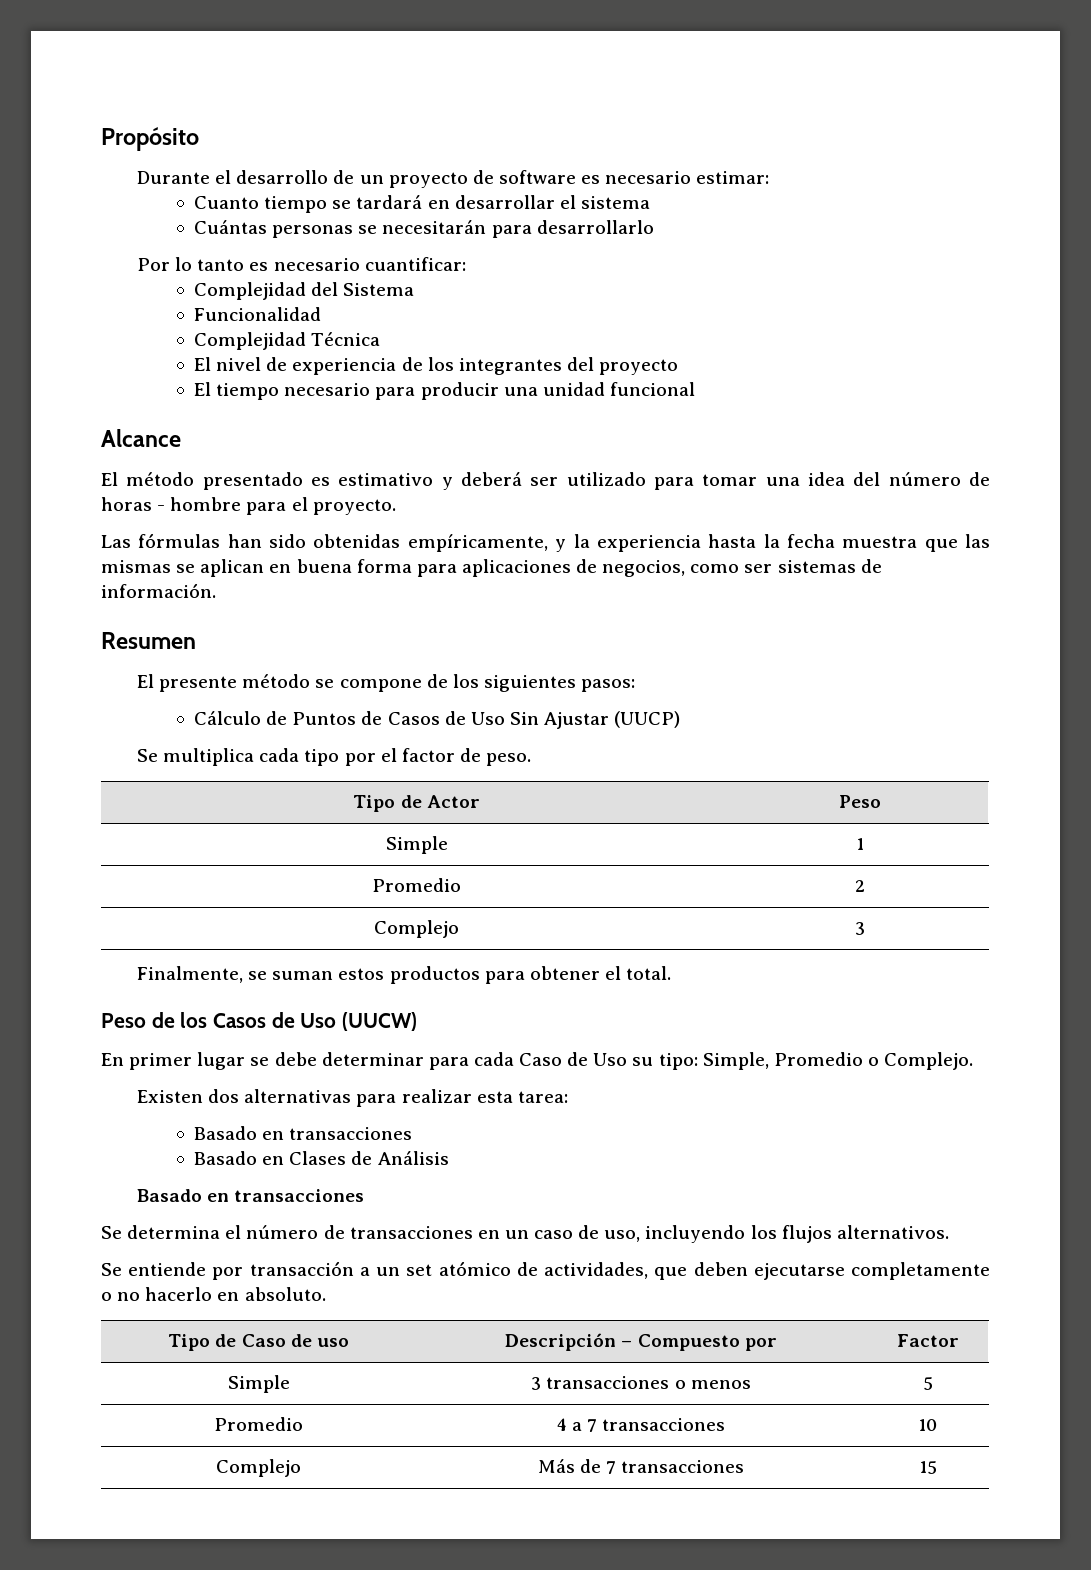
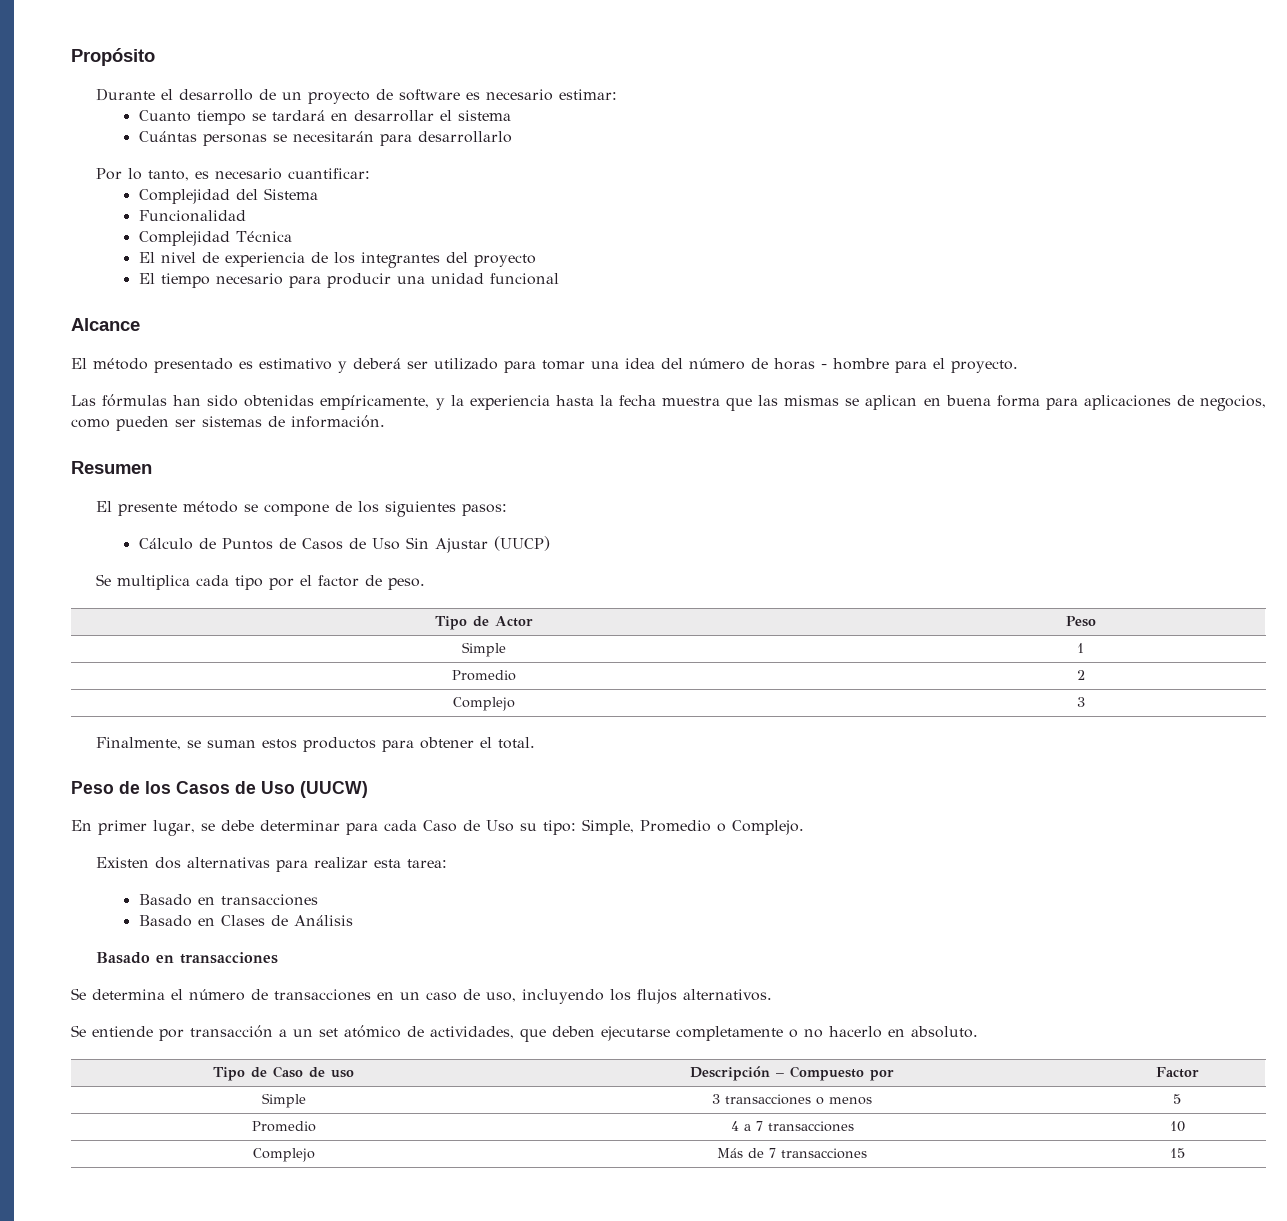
[197,259,245,271] tanto -> [147,170,189,181] tanto,
(740, 568) none -> [116,416,169,431] pueden
[197,1052,246,1070] lugar -> [153,820,195,836] lugar,

